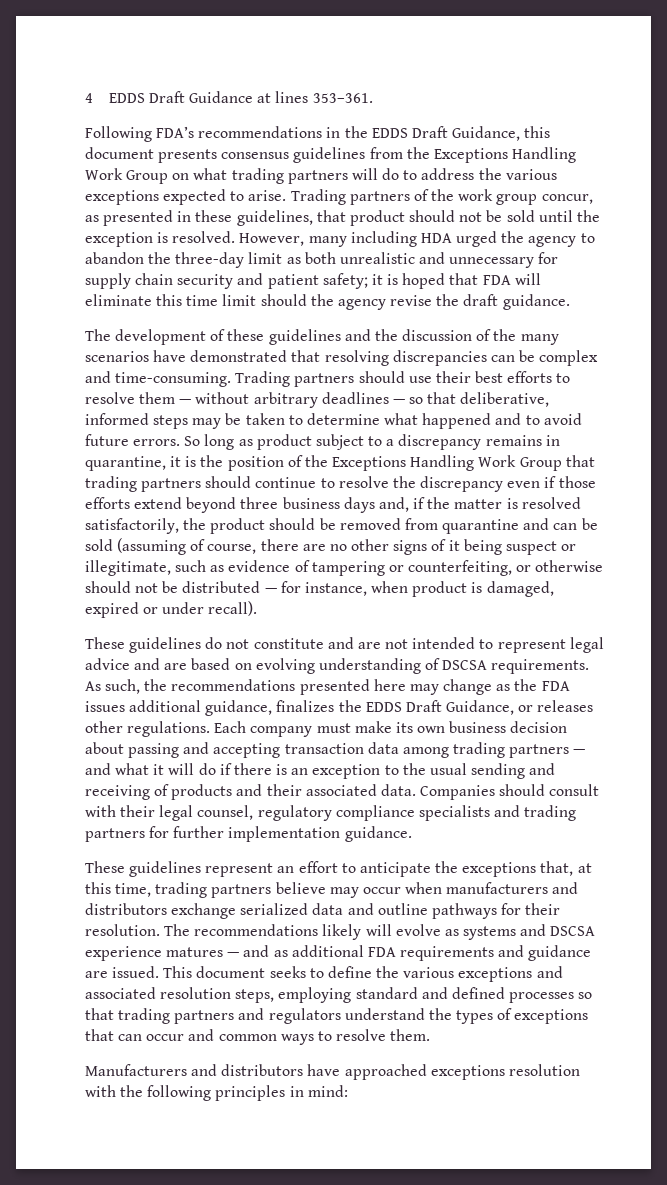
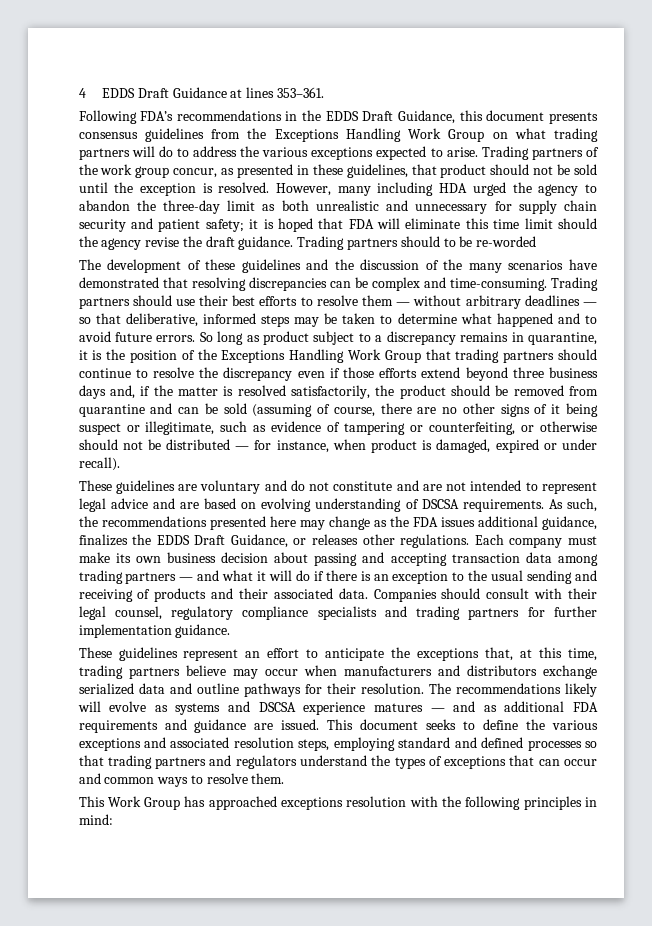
(570, 302) none -> [297,236,537,250] Trading partners should to be re-worded
(201, 645) none -> [178,480,287,494] are voluntary and
[84,1064,341,1076] Manufacturers and distributors have -> [78,796,206,810] This Work Group has

